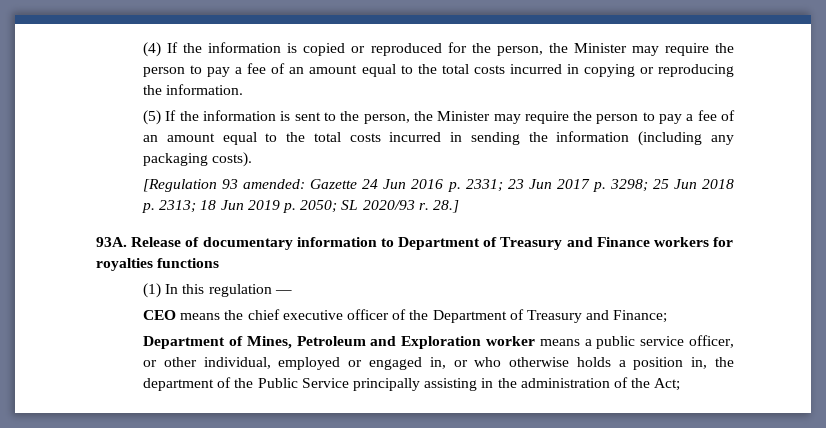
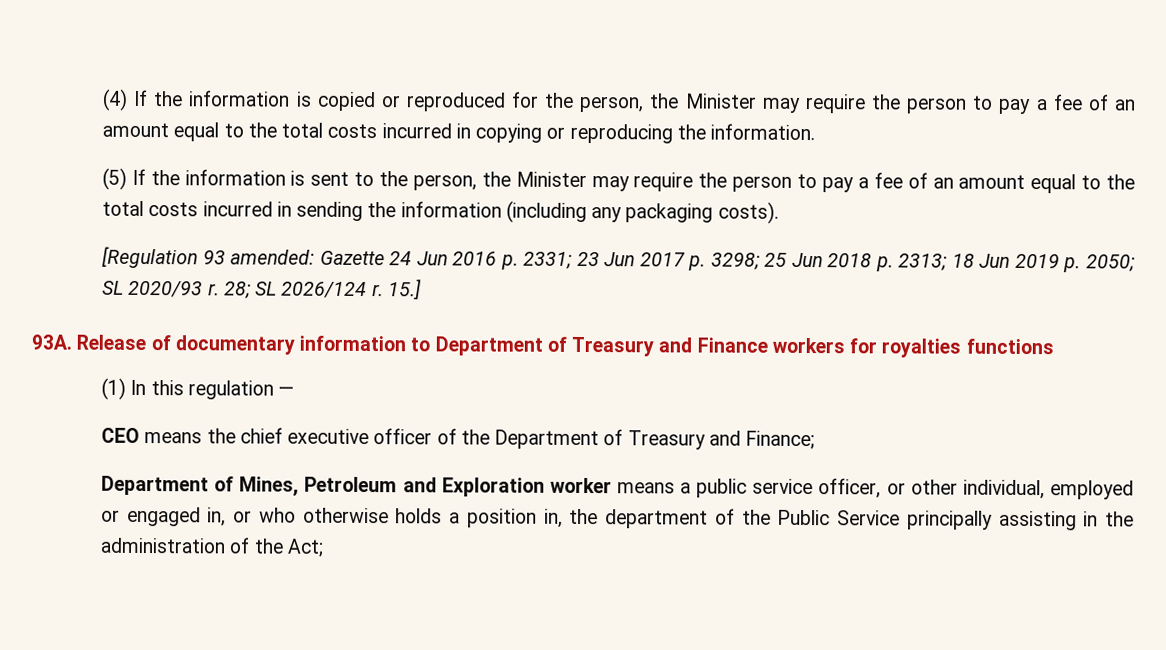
[432,200,459,213] 28.] -> [223,279,422,300] 28; SL 2026/124 r. 15.]

